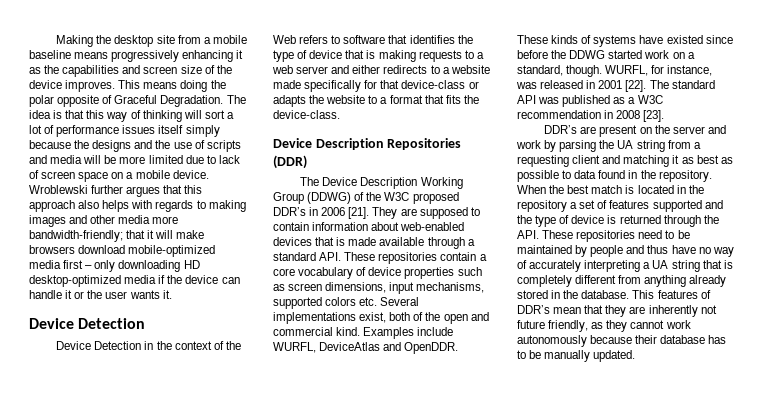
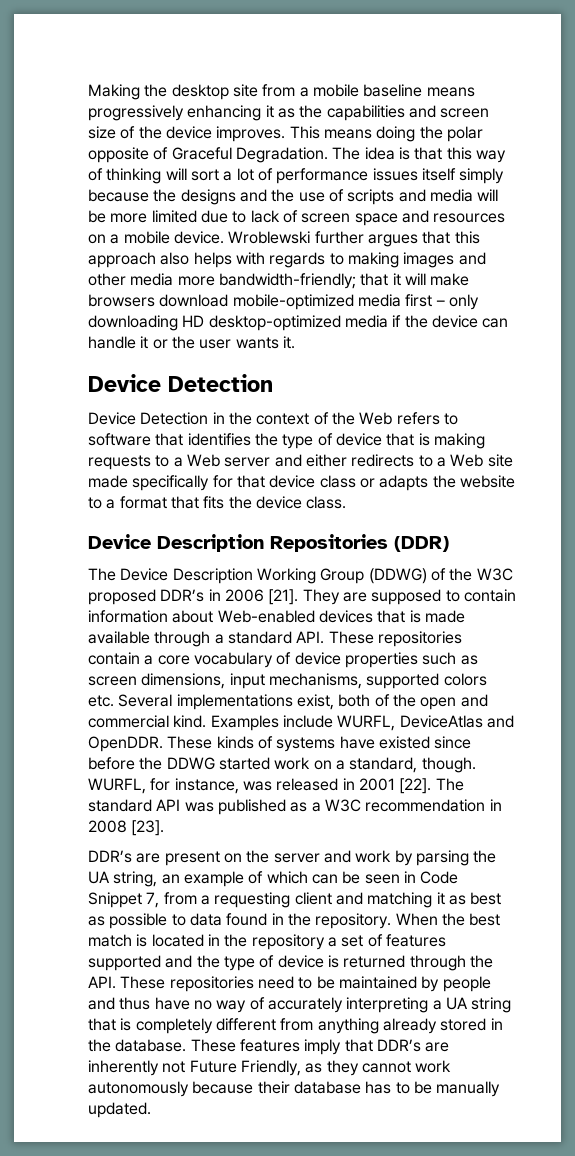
(109, 177) none -> [401,210,506,223] and resources
[272,65,293,74] web -> [186,454,220,467] Web
[450,65,490,74] website -> [450,454,513,467] Web site
[401,80,466,89] device-class -> [269,475,356,488] device class
[273,110,340,119] device-class. -> [255,496,347,509] device class.
[400,222,465,231] web-enabled -> [217,610,315,623] Web-enabled
[636,140,665,152] string -> [113,871,459,887] [88,892,160,908] string, an example of which can be seen in Code Snippet 7,
[632,290,711,299] [517,305,627,317] This features of DDR’s mean that they -> [190,1039,421,1055] These features imply that DDR’s
[517,320,589,332] future friendly, -> [189,1060,301,1076] Future Friendly,

